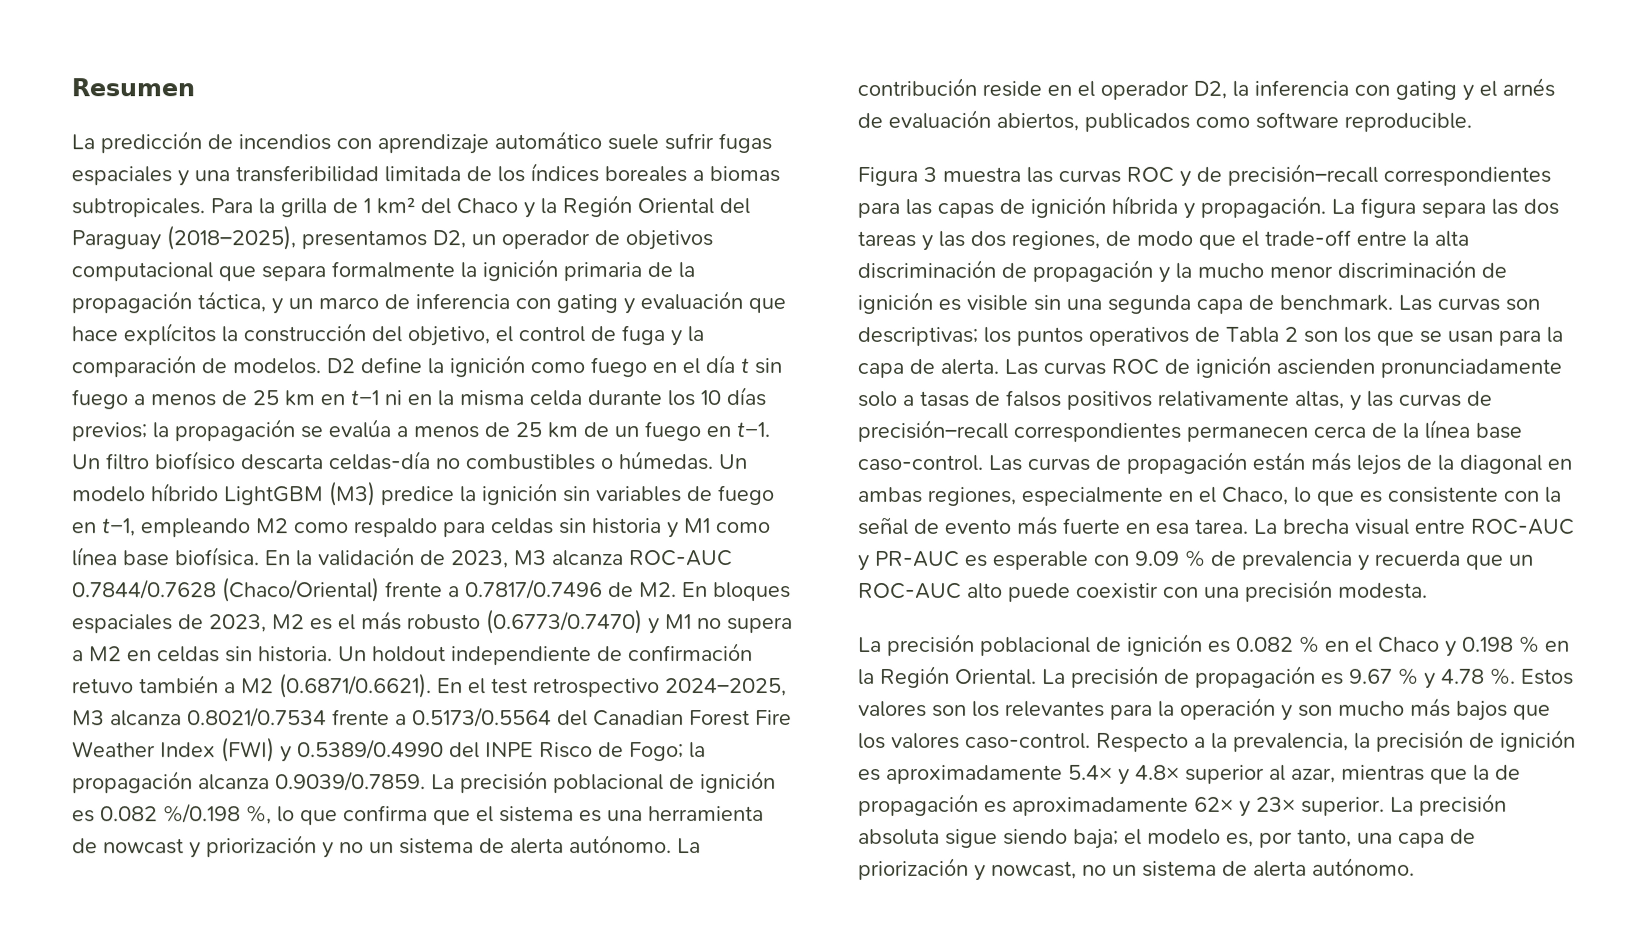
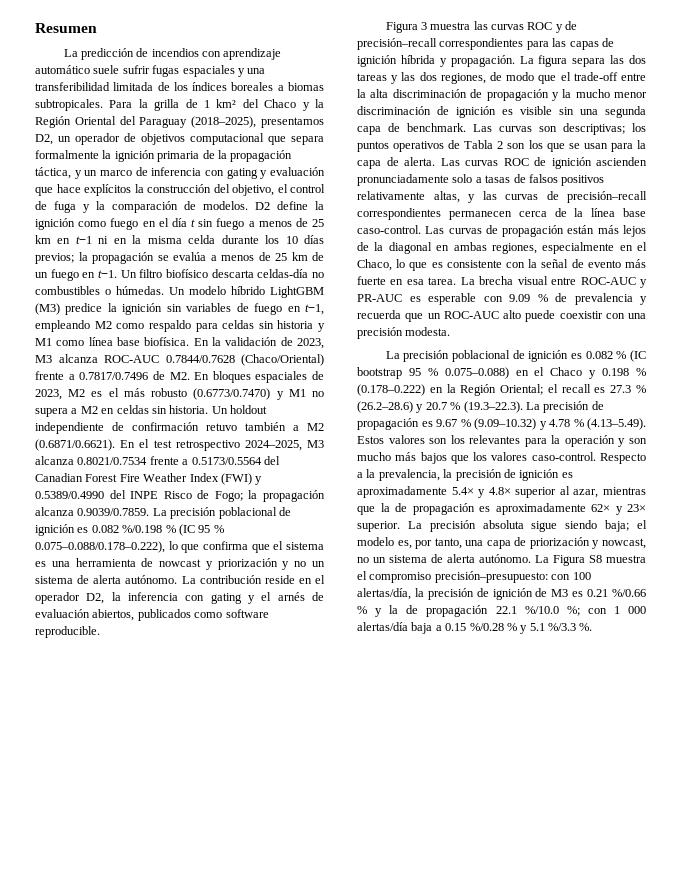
[246,805,272,825] %, -> [165,524,224,536] [35,541,165,553] % (IC 95 % 0.075–0.088/0.178–0.222),
(1320, 644) none -> [630,350,647,362] [357,367,509,379] (IC bootstrap 95 % 0.075–0.088)
(1540, 644) none -> [357,384,425,396] (0.178–0.222)
[955,668,1037,685] Oriental. -> [500,384,646,395] [357,401,523,413] Oriental; el recall es 27.3 % (26.2–28.6) y 20.7 % (19.3–22.3).
(1419, 676) none -> [474,418,536,430] (9.09–10.32)
[1490,667,1516,685] %. -> [573,418,646,430] % (4.13–5.49).
(1415, 866) none -> [535,555,646,566] [357,571,591,583] [357,588,646,600] [357,605,646,617] [357,622,593,634] La Figura S8 muestra el compromiso precisión–presupuesto: con 100 alertas/día, la precisión de ignición de M3 es 0.21 %/0.66 % y la de propagación 22.1 %/10.0 %; con 1 000 alertas/día baja a 0.15 %/0.28 % y 5.1 %/3.3 %.

